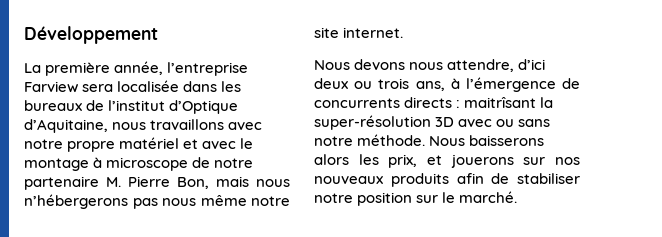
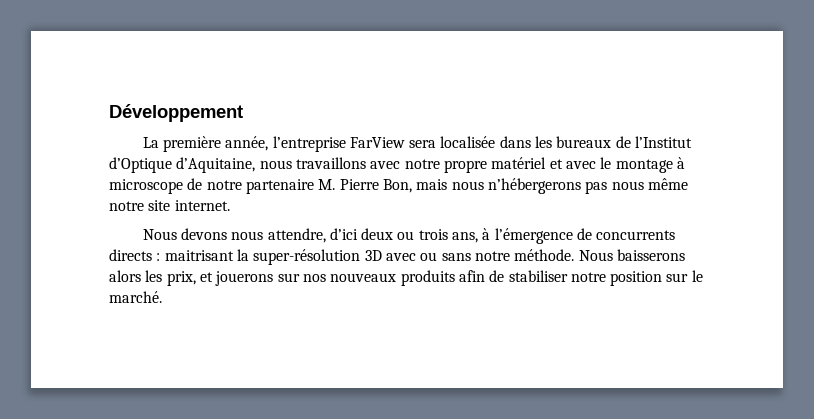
[24,81,78,93] Farview -> [349,137,405,148] FarView
[108,100,166,111] l’institut -> [635,136,693,148] l’Institut
[464,97,537,108] maitrîsant -> [164,250,234,261] maitrisant

